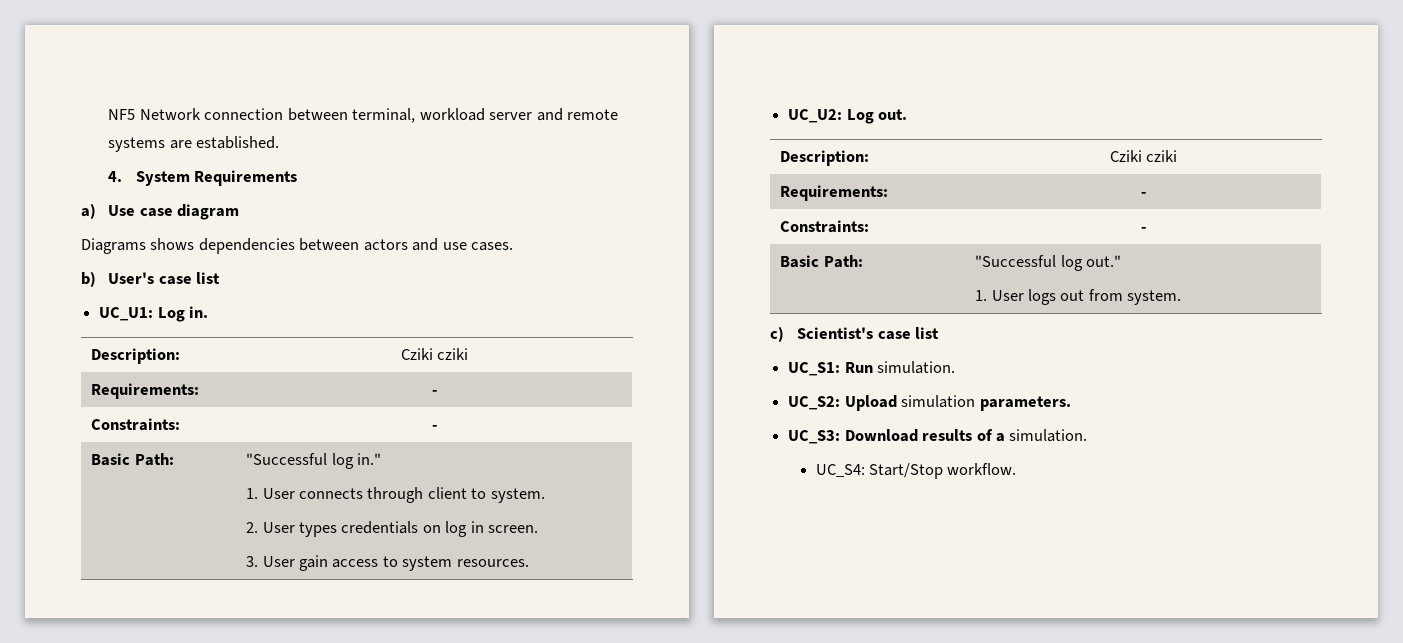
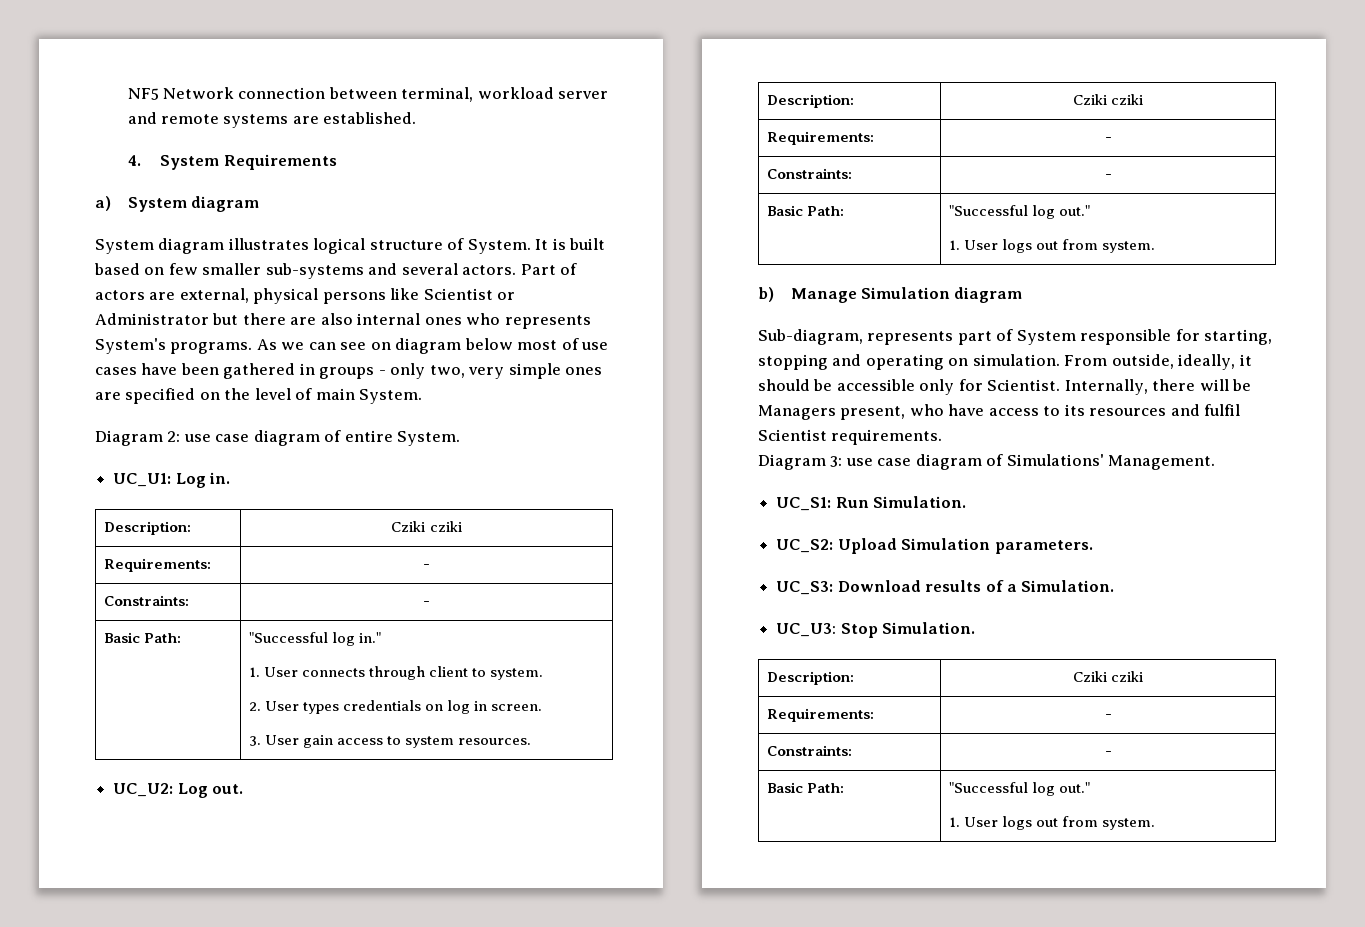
[108,204,240,220] [81,238,514,254] [81,271,221,287] Use case diagram // Diagrams shows dependencies between actors and use cases. // b) User's case list -> [127,196,259,212] [95,238,606,254] [94,263,578,279] [95,288,516,304] [95,313,591,329] [95,338,609,354] [95,363,603,379] [95,388,423,404] [95,430,461,446] System diagram // System diagram illustrates logical structure of System. It is built based on few smaller sub-systems and several actors. Part of actors are external, physical persons like Scientist or Administrator but there are also internal ones who represents System's programs. As we can see on diagram below most of use cases have been gathered in groups - only two, very simple ones are specified on the level of main System. // Diagram 2: use case diagram of entire System.
[770,326,940,342] c) Scientist's case list -> [758,287,1023,303] [758,329,1273,345] [758,354,1252,370] [758,379,1252,395] [758,404,1241,420] [758,429,943,445] [758,454,1216,470] b) Manage Simulation diagram // Sub-diagram, represents part of System responsible for starting, stopping and operating on simulation. From outside, ideally, it should be accessible only for Scientist. Internally, there will be Managers present, who have access to its resources and fulfil Scientist requirements. // Diagram 3: use case diagram of Simulations' Management.
[877,361,956,374] simulation. -> [873,496,967,508] Simulation.
[901,395,976,408] simulation -> [901,538,991,550] Simulation
[1009,429,1088,442] [815,463,1017,479] simulation. // UC_S4: Start/Stop workflow. -> [1021,580,1115,592] [776,622,976,638] [767,671,855,685] [1072,671,1144,682] [767,708,875,722] [1104,714,1112,719] [767,745,853,756] [1104,751,1112,756] [767,782,845,793] [949,782,1091,796] [949,816,1156,830] Simulation. // UC_U3: Stop Simulation. // Description: | Cziki cziki // Requirements: | - // Constraints: | - // Basic Path: | "Successful log out." // 1. User logs out from system.

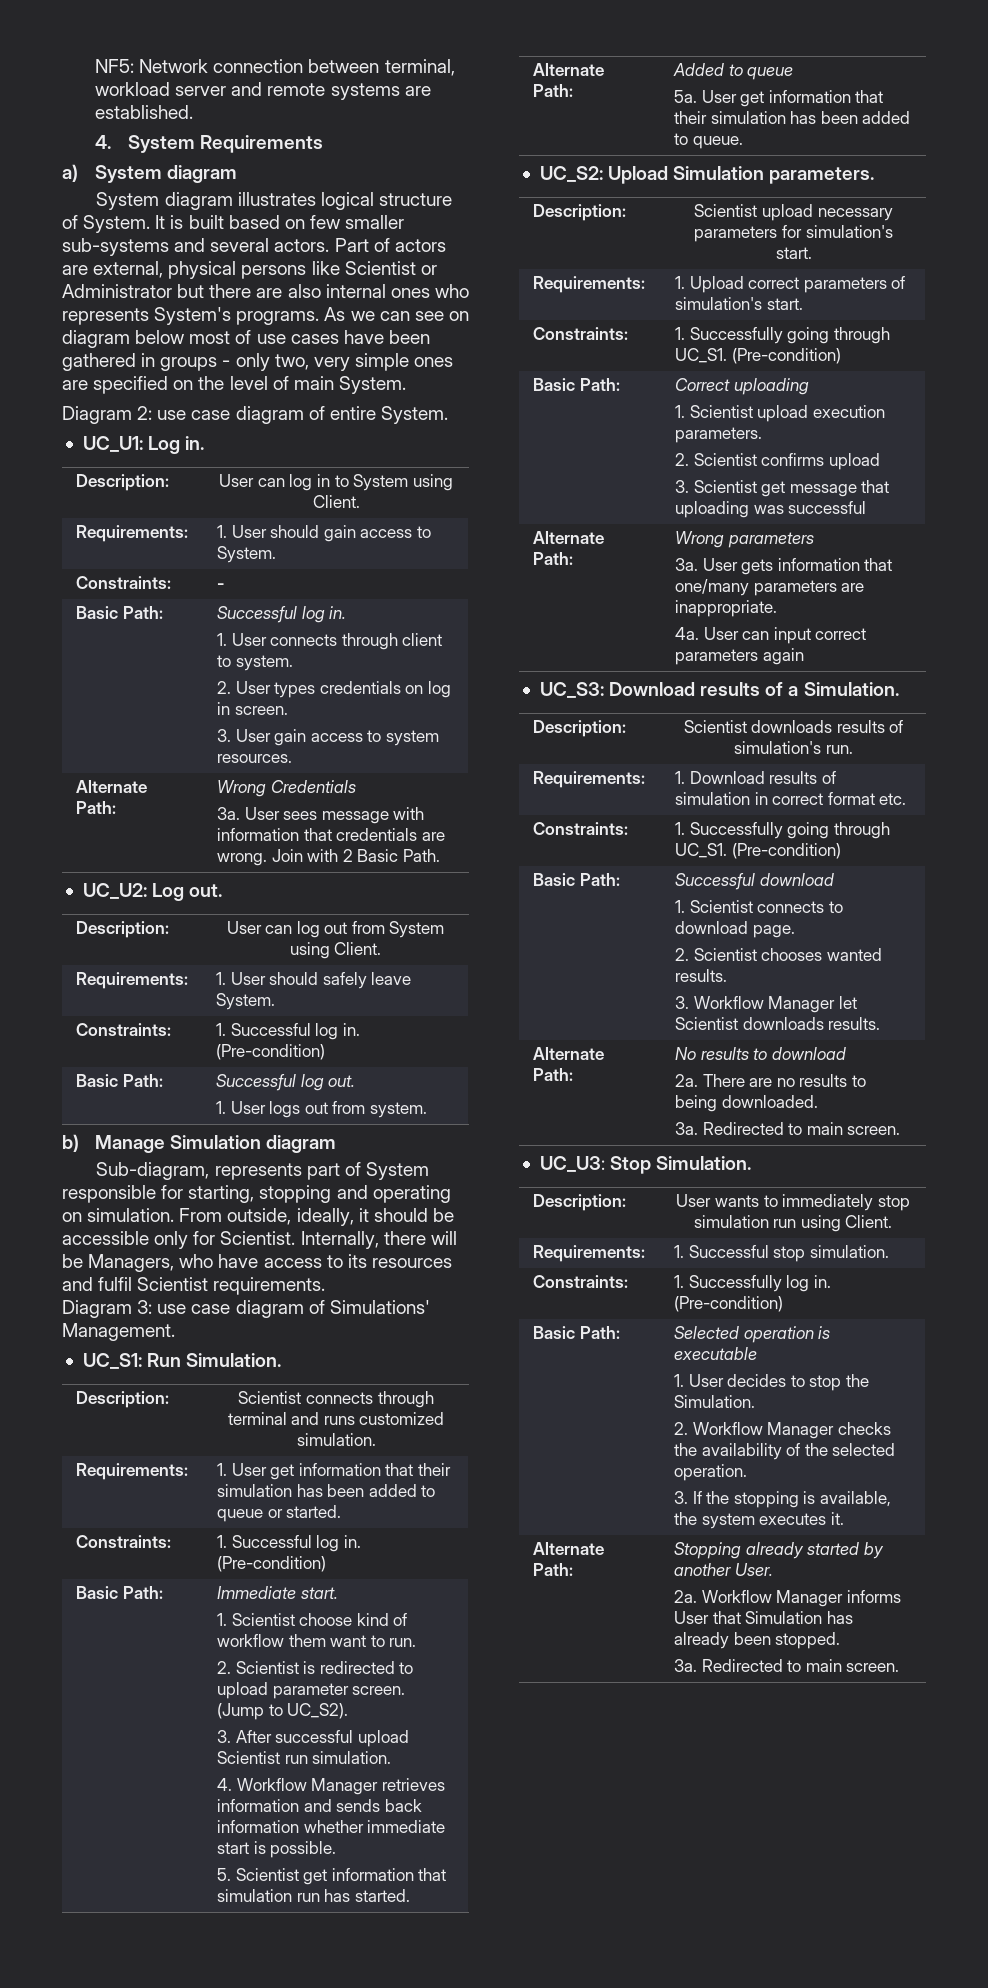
[127,88,159,100] NF5 -> [95,59,135,73] NF5:
[391,521,462,532] [104,558,212,572] [423,564,430,569] [104,595,190,606] [423,601,430,606] [104,632,182,643] [249,632,382,646] Cziki cziki // Requirements: | - // Constraints: | - // Basic Path: | "Successful log in." -> [219,474,453,491] [312,495,360,508] [75,525,188,542] [216,525,431,542] [216,546,276,563] [75,576,171,589] [216,583,224,589] [75,606,163,619] [216,606,347,623] User can log in to System using Client. // Requirements: | 1. User should gain access to System. // Constraints: | - // Basic Path: | Successful log in.
[113,783,244,798] [767,94,855,108] [1072,94,1144,105] [767,131,875,145] [1104,137,1112,142] [767,168,853,179] [1104,174,1112,179] [767,205,845,216] [949,205,1091,219] // UC_U2: Log out. // Description: | Cziki cziki // Requirements: | - // Constraints: | - // Basic Path: | "Successful log out." -> [75,780,147,793] [75,801,116,814] [216,780,356,797] [216,807,425,824] [216,828,445,841] [216,849,440,866] [82,883,223,901] [75,921,169,938] [226,921,445,938] [289,942,382,959] [75,972,188,989] [215,972,412,989] [215,993,275,1010] [75,1023,171,1036] [215,1023,360,1040] [215,1044,325,1060] [75,1074,163,1087] [215,1074,356,1091] // Alternate Path: | Wrong Credentials // 3a. User sees message with information that credentials are wrong. Join with 2 Basic Path. // UC_U2: Log out. // Description: | User can log out from System using Client. // Requirements: | 1. User should safely leave System. // Constraints: | 1. Successful log in. (Pre-condition) // Basic Path: | Successful log out.
[758,405,906,420] Managers present, -> [88,1254,175,1272] Managers,
[776,538,1093,554] // UC_S2: Upload Simulation parameters. -> [75,1391,169,1408] [238,1391,434,1408] [227,1412,445,1425] [296,1433,376,1446] [75,1463,188,1480] [216,1463,451,1480] [216,1484,436,1497] [216,1505,342,1522] [75,1535,171,1548] [216,1535,361,1552] [216,1556,326,1572] [75,1586,163,1599] [216,1586,338,1599] [216,1613,408,1626] [216,1634,417,1647] [216,1661,414,1674] [216,1682,406,1699] [216,1703,349,1720] [216,1730,409,1747] [216,1751,392,1764] [216,1778,445,1795] [216,1799,422,1812] [216,1820,446,1833] [216,1841,337,1858] [216,1868,447,1885] [216,1889,410,1902] [532,63,604,76] [532,84,573,97] [672,63,794,80] [673,90,884,107] [673,111,911,124] [673,133,743,149] [539,166,875,184] [532,204,626,221] [694,204,893,221] [694,225,893,242] [775,247,812,259] [532,276,645,293] [674,276,906,293] [674,297,803,310] [532,327,628,340] [674,327,890,344] [674,348,841,364] [532,378,620,391] [674,378,809,395] [674,405,885,422] [674,427,762,443] [674,453,880,470] [674,480,890,497] [674,501,867,518] [532,531,604,544] [532,552,573,565] [674,531,814,548] [674,558,893,575] [674,579,865,596] [674,600,777,617] [674,627,867,644] [674,648,804,665] // Description: | Scientist connects through terminal and runs customized simulation. // Requirements: | 1. User get information that their simulation has been added to queue or started. // Constraints: | 1. Successful log in. (Pre-condition) // Basic Path: | Immediate start. // 1. Scientist choose kind of workflow them want to run. // 2. Scientist is redirected to upload parameter screen. (Jump to UC_S2). // 3. After successful upload Scientist run simulation. // 4. Workflow Manager retrieves information and sends back information whether immediate start is possible. // 5. Scientist get information that simulation run has started. // Alternate Path: | Added to queue // 5a. User get information that their simulation has been added to queue. // UC_S2: Upload Simulation parameters. // Description: | Scientist upload necessary parameters for simulation's start. // Requirements: | 1. Upload correct parameters of simulation's start. // Constraints: | 1. Successfully going through UC_S1. (Pre-condition) // Basic Path: | Correct uploading // 1. Scientist upload execution parameters. // 2. Scientist confirms upload // 3. Scientist get message that uploading was successful // Alternate Path: | Wrong parameters // 3a. User gets information that one/many parameters are inappropriate. // 4a. User can input correct parameters again
[776,622,976,638] [767,671,855,685] [1072,671,1144,682] [767,708,875,722] [1104,714,1112,719] [767,745,853,756] [1104,751,1112,756] [767,782,845,793] [949,782,1091,796] [949,816,1156,830] // UC_U3: Stop Simulation. // Description: | Cziki cziki // Requirements: | - // Constraints: | - // Basic Path: | "Successful log out." // 1. User logs out from system. -> [532,720,626,737] [683,720,904,733] [734,741,853,754] [532,771,645,788] [674,771,836,784] [674,792,907,805] [532,822,628,835] [674,822,890,839] [674,843,841,859] [532,873,620,886] [674,873,834,890] [674,900,843,913] [674,921,795,938] [674,948,882,961] [674,969,727,982] [674,996,857,1013] [674,1017,881,1030] [532,1047,604,1060] [532,1068,573,1081] [674,1047,846,1060] [674,1074,866,1087] [674,1095,818,1112] [674,1122,901,1135] [539,1156,752,1174] [532,1194,626,1211] [676,1194,910,1211] [693,1215,893,1232] [532,1245,645,1262] [673,1245,889,1262] [532,1275,628,1288] [673,1275,831,1292] [673,1296,783,1312] [532,1326,620,1339] [673,1326,831,1343] [673,1347,757,1360] [673,1374,869,1391] [673,1395,755,1408] [673,1422,891,1439] [673,1443,896,1460] [673,1464,747,1481] [673,1491,891,1508] [673,1512,844,1529] [532,1542,604,1555] [532,1563,573,1576] [673,1542,884,1559] [673,1563,773,1576] [673,1590,901,1607] [673,1611,853,1624] [673,1632,841,1649] [673,1659,900,1672] // Description: | Scientist downloads results of simulation's run. // Requirements: | 1. Download results of simulation in correct format etc. // Constraints: | 1. Successfully going through UC_S1. (Pre-condition) // Basic Path: | Successful download // 1. Scientist connects to download page. // 2. Scientist chooses wanted results. // 3. Workflow Manager let Scientist downloads results. // Alternate Path: | No results to download // 2a. There are no results to being downloaded. // 3a. Redirected to main screen. // UC_U3: Stop Simulation. // Description: | User wants to immediately stop simulation run using Client. // Requirements: | 1. Successful stop simulation. // Constraints: | 1. Successfully log in. (Pre-condition) // Basic Path: | Selected operation is executable // 1. User decides to stop the Simulation. // 2. Workflow Manager checks the availability of the selected operation. // 3. If the stopping is available, the system executes it. // Alternate Path: | Stopping already started by another User. // 2a. Workflow Manager informs User that Simulation has already been stopped. // 3a. Redirected to main screen.

